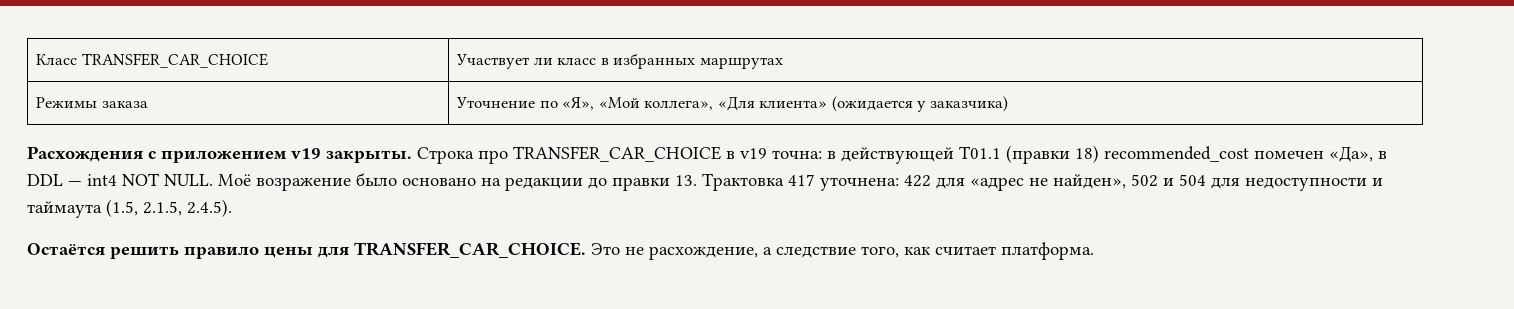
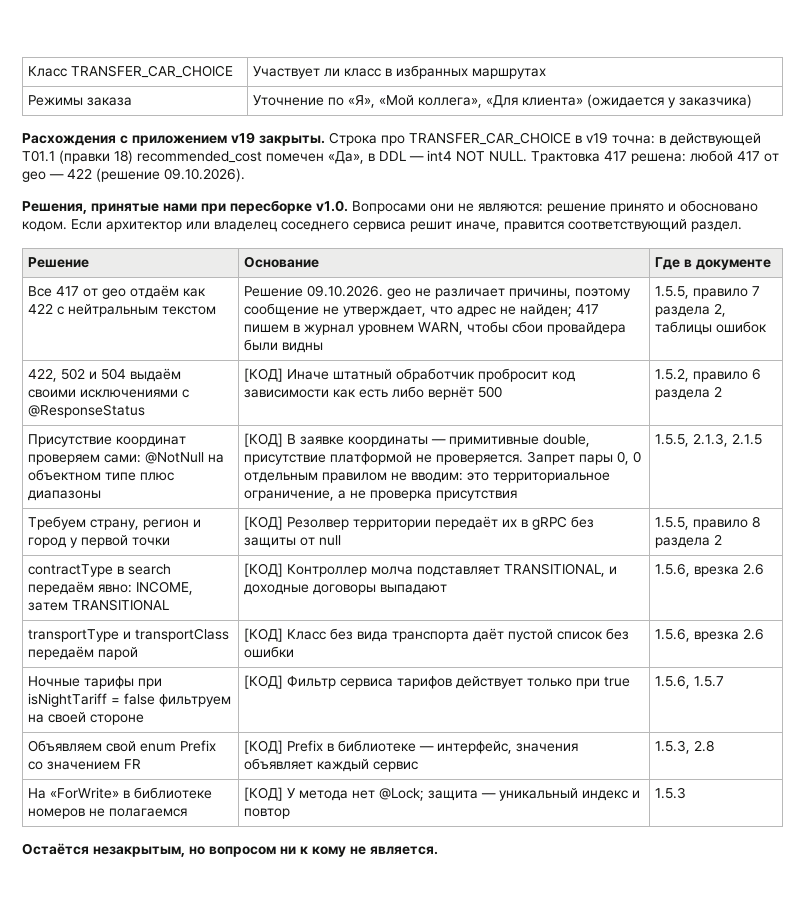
[218,173,1383,191] [27,199,232,218] [27,242,1094,260] Моё возражение было основано на редакции до правки 13. Трактовка 417 уточнена: 422 для «адрес не найден», 502 и 504 для недоступности и таймаута (1.5, 2.1.5, 2.4.5). // Остаётся решить правило цены для TRANSFER_CAR_CHOICE. Это не расхождение, а следствие того, как считает платформа. -> [531,150,779,164] [22,168,245,182] [22,200,758,214] [22,219,742,232] [28,257,90,268] [244,256,320,268] [655,257,771,270] [28,285,207,299] [28,303,217,317] [244,285,632,299] [244,303,600,317] [244,321,627,335] [244,339,324,353] [655,286,761,299] [655,303,727,317] [655,321,768,335] [28,368,182,382] [28,389,190,398] [28,404,146,418] [244,368,576,382] [244,386,503,400] [655,368,762,382] [655,386,723,400] [28,434,187,447] [28,452,225,465] [28,469,175,481] [28,490,102,501] [244,433,591,447] [244,451,642,465] [244,472,611,483] [244,490,518,501] [655,433,763,447] [28,516,202,530] [28,535,171,548] [244,516,595,530] [244,535,342,548] [655,516,761,530] [655,534,723,548] [28,564,172,577] [28,581,194,595] [28,599,170,611] [244,563,618,577] [244,584,448,595] [655,563,765,577] [28,628,230,642] [28,646,139,660] [244,628,630,642] [244,646,295,658] [655,628,765,642] [28,676,163,689] [28,693,232,707] [28,712,145,725] [244,675,631,689] [655,675,725,689] [28,740,217,752] [28,759,142,770] [244,740,579,754] [244,758,419,772] [655,740,715,754] [28,787,213,799] [28,808,188,819] [244,787,641,801] [244,808,291,819] [655,787,687,799] [22,843,438,857] Трактовка 417 решена: любой 417 от geo — 422 (решение 09.10.2026). // Решения, принятые нами при пересборке v1.0. Вопросами они не являются: решение принято и обосновано кодом. Если архитектор или владелец соседнего сервиса решит иначе, правится соответствующий раздел. // Решение | Основание | Где в документе // Все 417 от geo отдаём как 422 с нейтральным текстом | Решение 09.10.2026. geo не различает причины, поэтому сообщение не утверждает, что адрес не найден; 417 пишем в журнал уровнем WARN, чтобы сбои провайдера были видны | 1.5.5, правило 7 раздела 2, таблицы ошибок // 422, 502 и 504 выдаём своими исключениями с @ResponseStatus | [КОД] Иначе штатный обработчик пробросит код зависимости как есть либо вернёт 500 | 1.5.2, правило 6 раздела 2 // Присутствие координат проверяем сами: @NotNull на объектном типе плюс диапазоны | [КОД] В заявке координаты — примитивные double, присутствие платформой не проверяется. Запрет пары 0, 0 отдельным правилом не вводим: это территориальное ограничение, а не проверка присутствия | 1.5.5, 2.1.3, 2.1.5 // Требуем страну, регион и город у первой точки | [КОД] Резолвер территории передаёт их в gRPC без защиты от null | 1.5.5, правило 8 раздела 2 // contractType в search передаём явно: INCOME, затем TRANSITIONAL | [КОД] Контроллер молча подставляет TRANSITIONAL, и доходные договоры выпадают | 1.5.6, врезка 2.6 // transportType и transportClass передаём парой | [КОД] Класс без вида транспорта даёт пустой список без ошибки | 1.5.6, врезка 2.6 // Ночные тарифы при isNightTariff = false фильтруем на своей стороне | [КОД] Фильтр сервиса тарифов действует только при true | 1.5.6, 1.5.7 // Объявляем свой enum Prefix со значением FR | [КОД] Prefix в библиотеке — интерфейс, значения объявляет каждый сервис | 1.5.3, 2.8 // На «ForWrite» в библиотеке номеров не полагаемся | [КОД] У метода нет @Lock; защита — уникальный индекс и повтор | 1.5.3 // Остаётся незакрытым, но вопросом ни к кому не является.

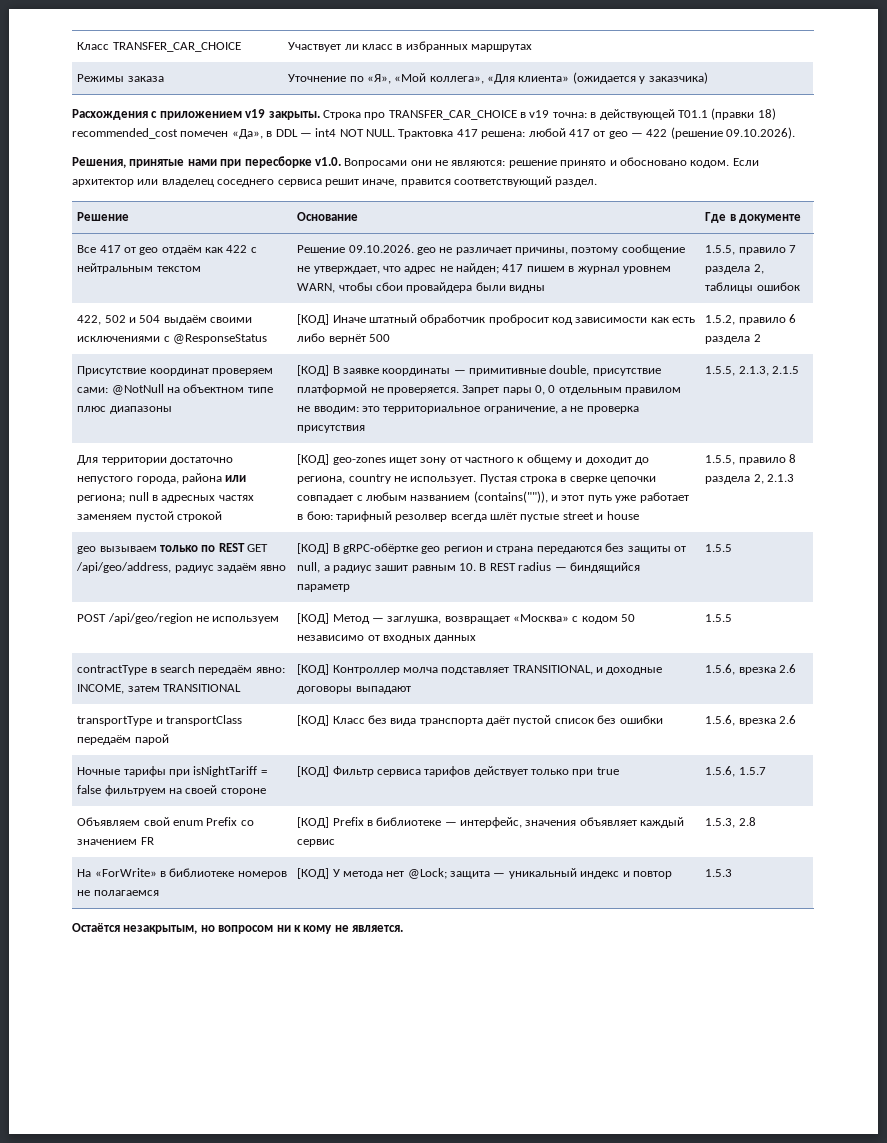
[28,516,202,530] [28,535,171,548] [244,516,595,530] [244,535,342,548] [655,516,761,530] [655,534,723,548] Требуем страну, регион и город у первой точки | [КОД] Резолвер территории передаёт их в gRPC без защиты от null | 1.5.5, правило 8 раздела 2 -> [77,455,233,465] [77,473,247,484] [77,492,254,503] [77,511,222,522] [297,454,649,465] [297,474,657,484] [297,491,689,503] [297,511,639,522] [705,454,796,465] [705,474,794,484] [77,543,268,554] [76,562,287,573] [297,543,686,554] [297,562,640,573] [297,584,351,592] [705,544,733,552] [77,613,280,624] [297,613,636,624] [297,635,477,643] [705,614,733,622] Для территории достаточно непустого города, района или региона; null в адресных частях заменяем пустой строкой | [КОД] geo-zones ищет зону от частного к общему и доходит до региона, country не использует. Пустая строка в сверке цепочки совпадает с любым названием (contains("")), и этот путь уже работает в бою: тарифный резолвер всегда шлёт пустые street и house | 1.5.5, правило 8 раздела 2, 2.1.3 // geo вызываем только по REST GET /api/geo/address, радиус задаём явно | [КОД] В gRPC-обёртке geo регион и страна передаются без защиты от null, а радиус зашит равным 10. В REST radius — биндящийся параметр | 1.5.5 // POST /api/geo/region не используем | [КОД] Метод — заглушка, возвращает «Москва» с кодом 50 независимо от входных данных | 1.5.5

